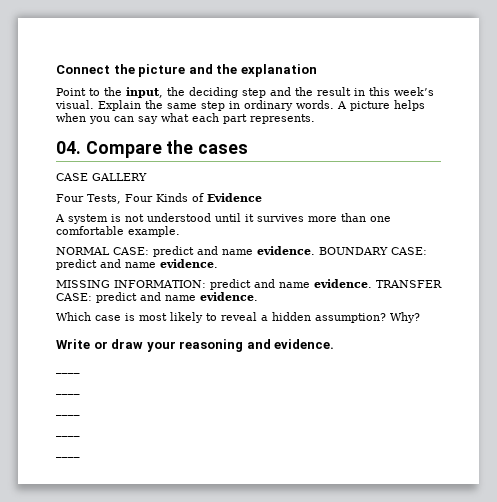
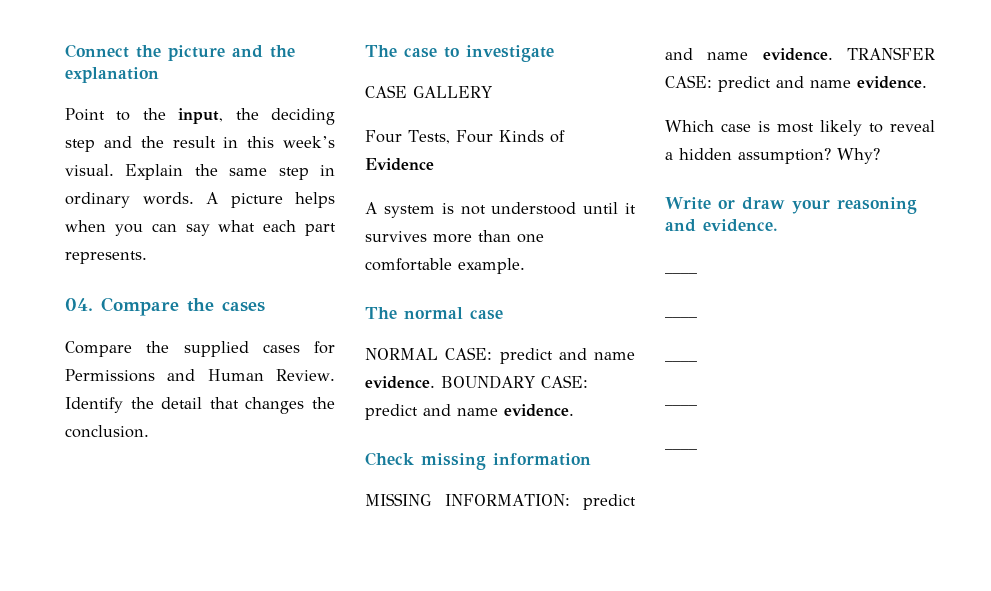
(249, 149) none -> [65,341,335,357] [65,369,336,382] [65,397,335,414] [65,425,149,438] [365,45,554,62] // Compare the supplied cases for Permissions and Human Review. Identify the detail that changes the conclusion. // The case to investigate
(180, 231) none -> [365,307,503,320] // The normal case
(218, 263) none -> [365,452,591,470] // Check missing information

